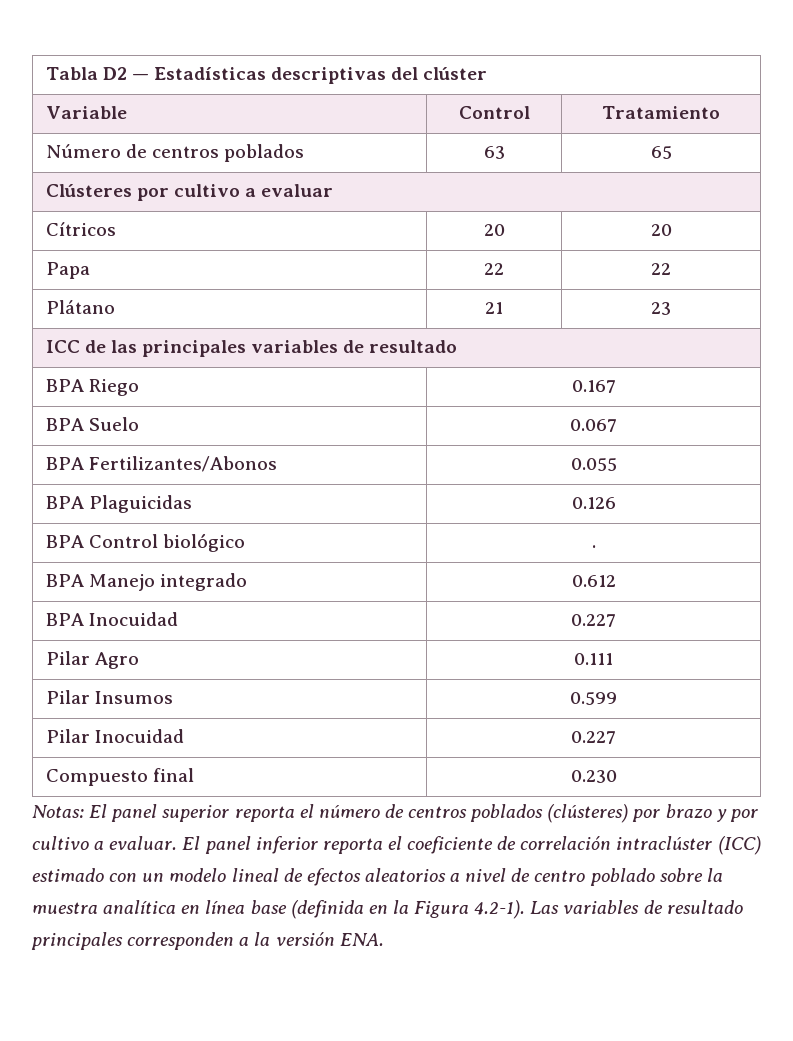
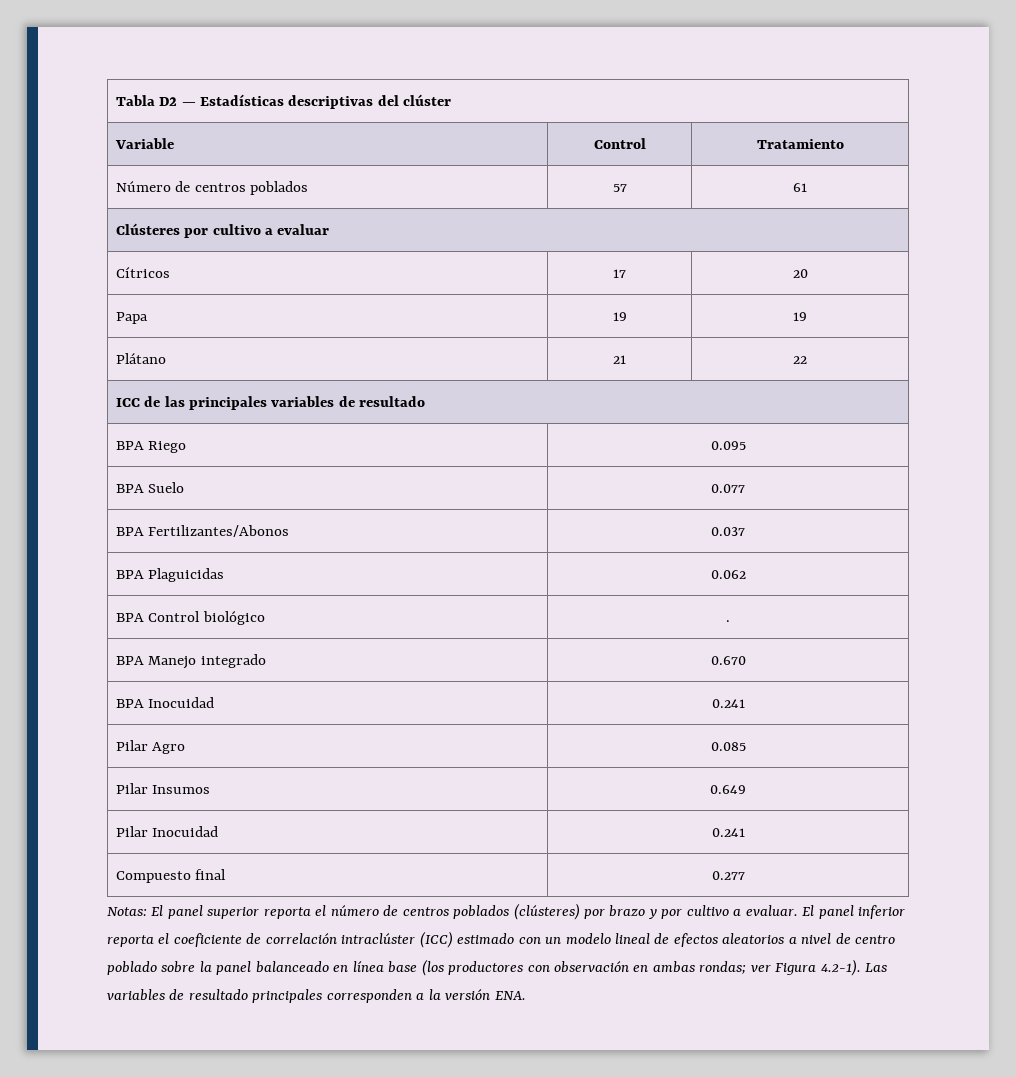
[483,146,505,159] [650,146,672,159] 63 | 65 -> [612,184,627,192] [793,183,807,192] 57 | 61
[483,224,505,236] 20 -> [613,269,626,278] 17
[484,263,504,275] [651,263,671,275] 22 | 22 -> [612,312,627,321] [793,312,807,321] 19 | 19
[651,302,671,315] 23 -> [793,356,807,364] 22
[571,380,616,393] 0.167 -> [710,441,746,450] 0.095
[570,419,617,432] 0.067 -> [711,484,745,493] 0.077
[570,458,617,471] 0.055 -> [711,527,745,536] 0.037
[571,497,616,509] 0.126 -> [710,570,746,579] 0.062
[571,575,616,587] 0.612 -> [710,656,746,665] 0.670
[571,614,616,627] 0.227 -> [711,699,745,708] 0.241
[574,653,613,665] 0.111 -> [710,742,746,751] 0.085
[570,692,617,705] 0.599 -> [710,785,746,794] 0.649
[571,731,616,744] 0.227 -> [711,828,745,837] 0.241
[570,770,617,783] 0.230 -> [711,871,745,880] 0.277
[32,900,177,914] muestra analítica -> [216,961,329,975] panel balanceado
[290,900,409,919] (definida en la -> [421,959,771,976] (los productores con observación en ambas rondas; ver

